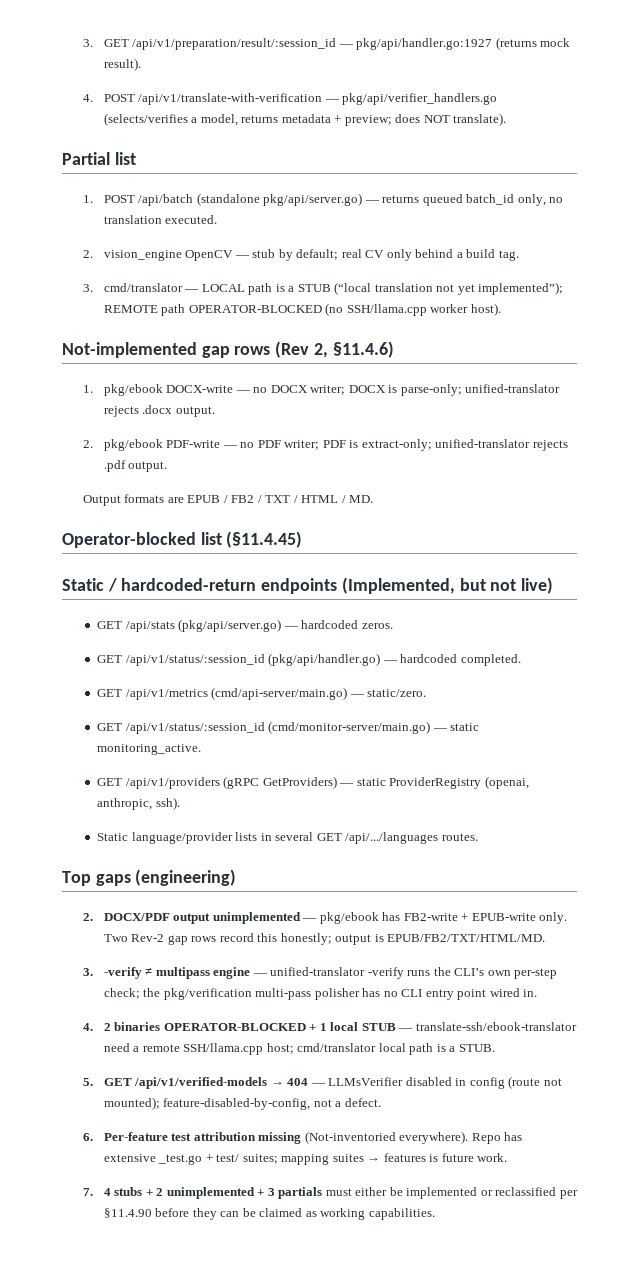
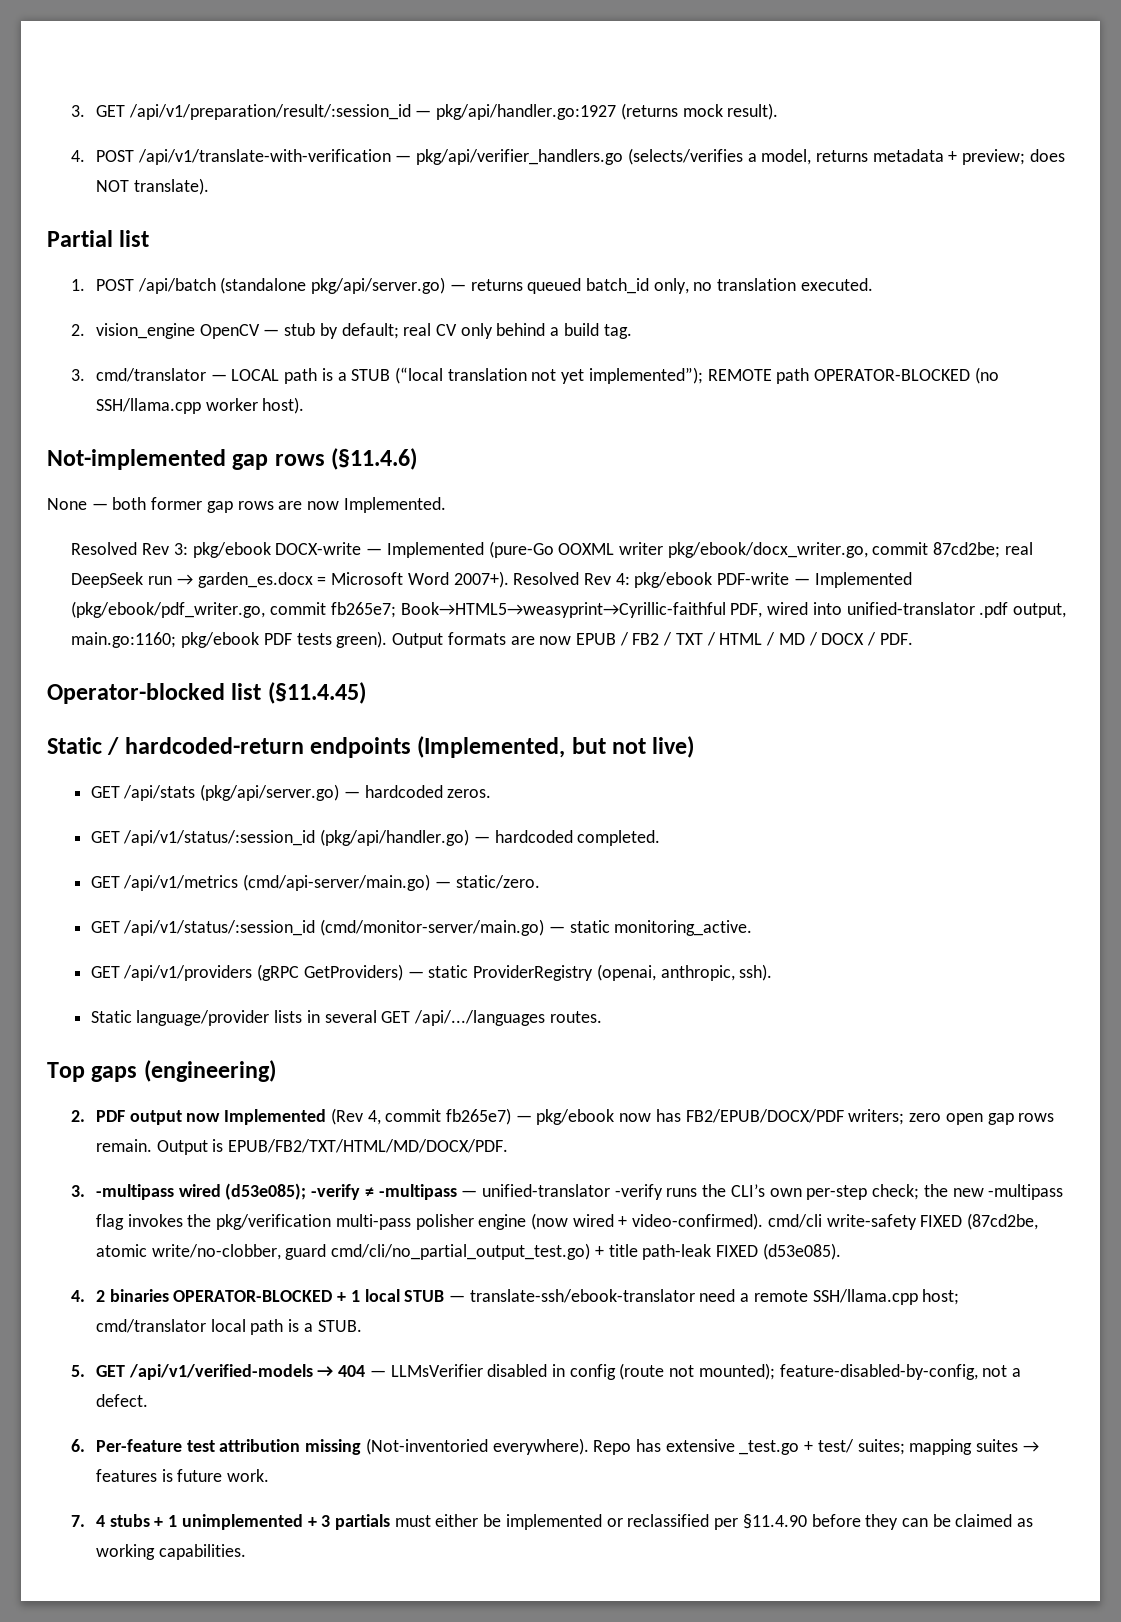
[275,341,394,358] [82,384,561,396] [103,405,215,417] [82,439,568,451] [103,460,168,472] (Rev 2, §11.4.6) // 1. pkg/ebook DOCX-write — no DOCX writer; DOCX is parse-only; unified-translator rejects .docx output. // 2. pkg/ebook PDF-write — no PDF writer; PDF is extract-only; unified-translator rejects .pdf output. // -> [331,448,418,470] [47,497,446,513] [71,541,1033,558] [71,571,912,588] [71,601,1067,618] [71,631,388,648] (§11.4.6) // None — both former gap rows are now Implemented. // Resolved Rev 3: pkg/ebook DOCX-write — Implemented (pure-Go OOXML writer pkg/ebook/docx_writer.go, commit 87cd2be; real DeepSeek run → garden_es.docx = Microsoft Word 2007+). Resolved Rev 4: pkg/ebook PDF-write — Implemented (pkg/ebook/pdf_writer.go, commit fb265e7; Book→HTML5→weasyprint→Cyrillic-faithful PDF, wired into unified-translator .pdf output, main.go:1160; pkg/ebook PDF tests green).
(184, 500) none -> [539,636,572,645] now
[349,495,374,503] MD. -> [778,632,913,646] MD / DOCX / PDF.
[103,912,568,924] [103,933,546,945] [82,967,251,979] DOCX/PDF output unimplemented — pkg/ebook has FB2-write + EPUB-write only. Two Rev-2 gap rows record this honestly; output is EPUB/FB2/TXT/HTML/MD. // 3. -verify ≠ multipass engine -> [95,1108,1055,1125] [95,1139,509,1155] [71,1183,457,1200] PDF output now Implemented (Rev 4, commit fb265e7) — pkg/ebook now has FB2/EPUB/DOCX/PDF writers; zero open gap rows remain. Output is EPUB/FB2/TXT/HTML/MD/DOCX/PDF. // 3. -multipass wired (d53e085); -verify ≠ -multipass
[163,988,538,1000] pkg/verification multi-pass polisher has no CLI entry point wired in. -> [952,1184,1064,1200] [95,1213,1039,1230] [95,1243,841,1260] new -multipass flag invokes the pkg/verification multi-pass polisher engine (now wired + video-confirmed). cmd/cli write-safety FIXED (87cd2be, atomic write/no-clobber, guard cmd/cli/no_partial_output_test.go) + title path-leak FIXED (d53e085).
[156,1188,164,1196] 2 -> [168,1515,178,1527] 1

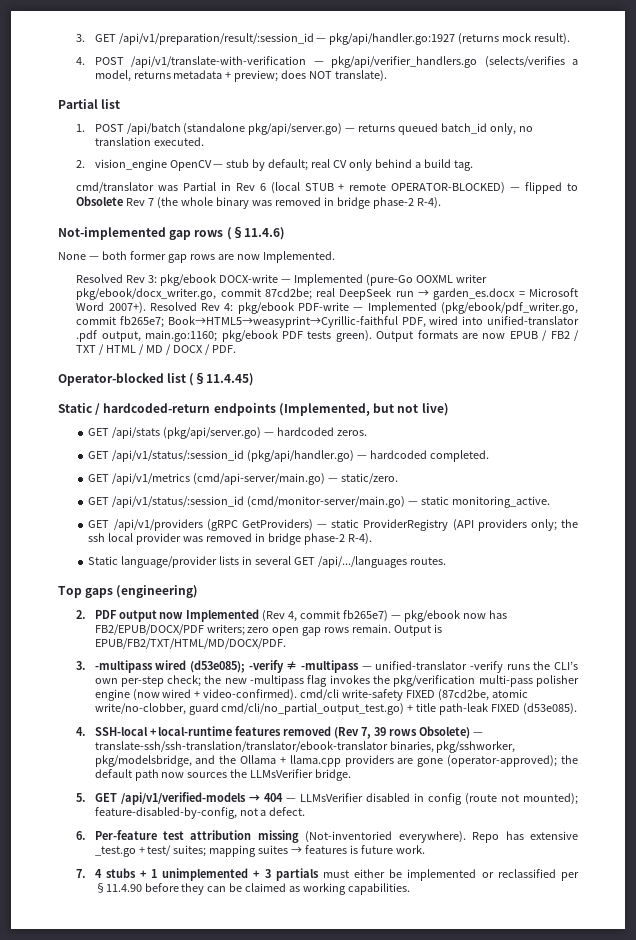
[71,367,999,384] [95,397,305,414] 3. cmd/translator — LOCAL path is a STUB (“local translation not yet implemented”); REMOTE path OPERATOR-BLOCKED (no SSH/llama.cpp worker host). -> [76,182,578,194] [76,196,441,209] cmd/translator was Partial in Rev 6 (local STUB + remote OPERATOR-BLOCKED) — flipped to Obsolete Rev 7 (the whole binary was removed in bridge phase-2 R-4).
[596,964,773,981] (openai, anthropic, ssh). -> [452,519,578,531] [88,533,373,545] (API providers only; the ssh local provider was removed in bridge phase-2 R-4).
[95,1289,960,1305] [95,1319,362,1335] 2 binaries OPERATOR-BLOCKED + 1 local STUB — translate-ssh/ebook-translator need a remote SSH/llama.cpp host; cmd/translator local path is a STUB. -> [94,726,484,739] [94,741,516,753] [94,755,579,767] [94,769,352,781] SSH-local + local-runtime features removed (Rev 7, 39 rows Obsolete) — translate-ssh/ssh-translation/translator/ebook-translator binaries, pkg/sshworker, pkg/modelsbridge, and the Ollama + llama.cpp providers are gone (operator-approved); the default path now sources the LLMsVerifier bridge.

